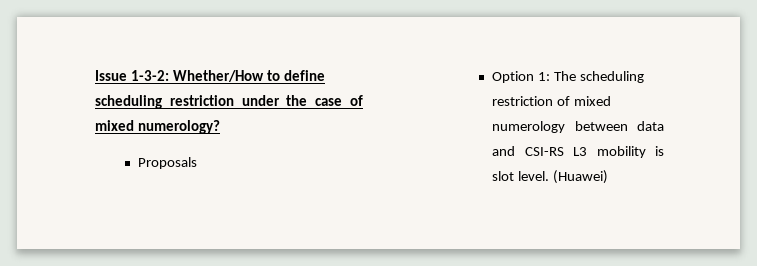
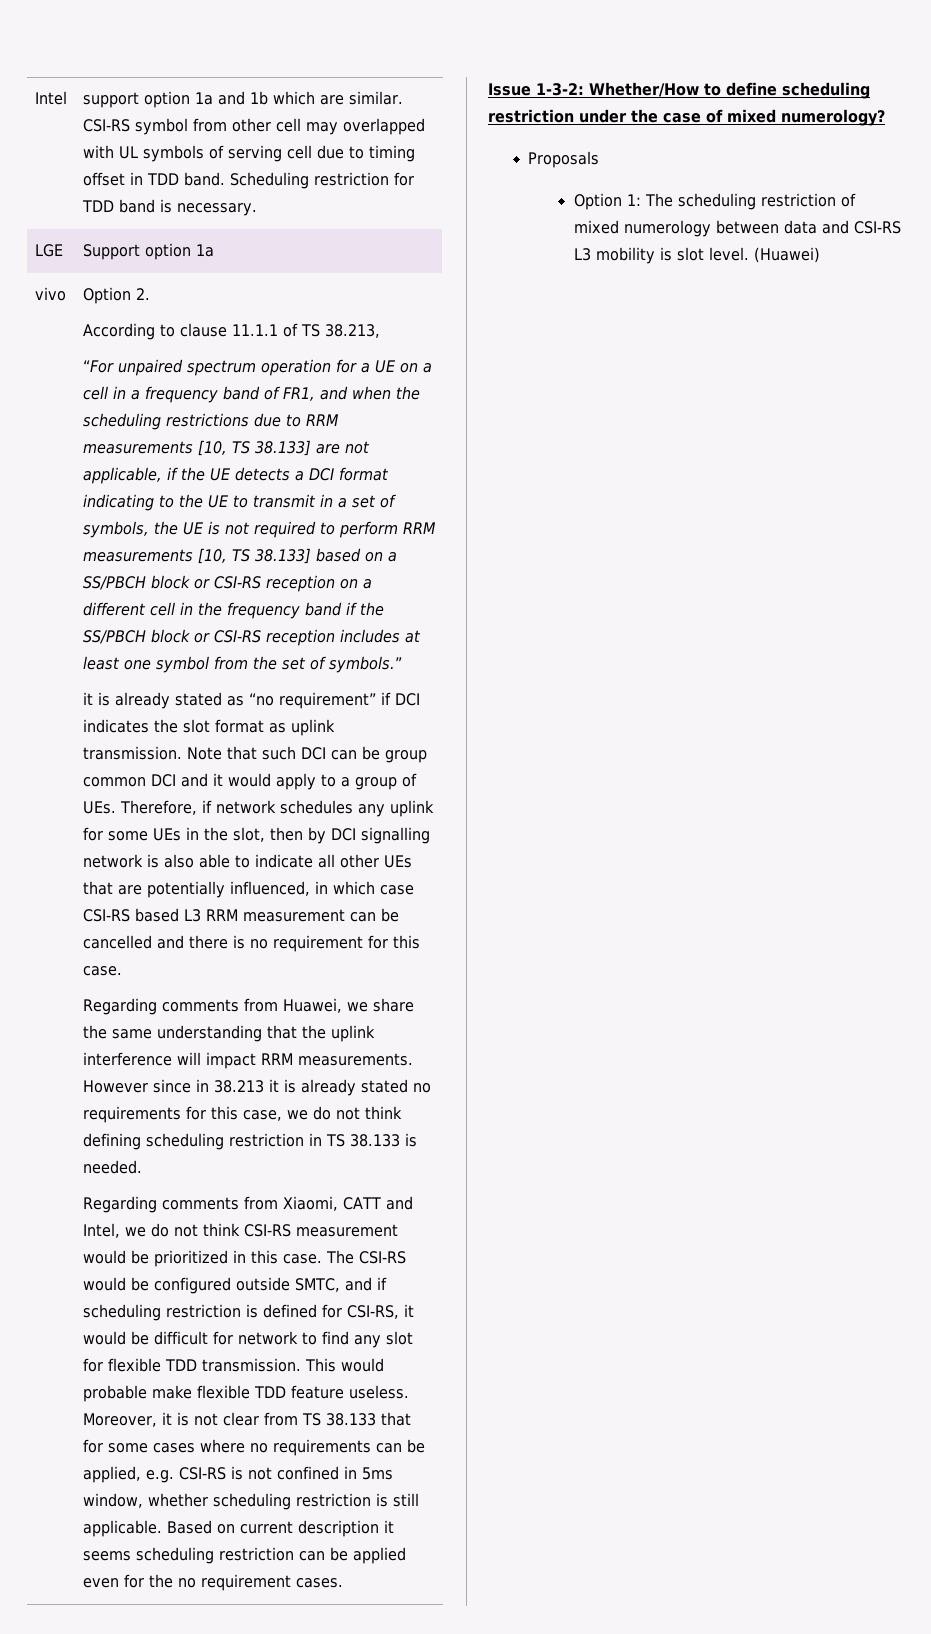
(95, 75) none -> [34,91,67,105] [82,91,403,108] [82,118,425,135] [82,145,415,162] [82,172,414,189] [81,199,257,216] [34,244,63,257] [82,243,214,260] [34,287,66,301] [82,287,150,304] [82,323,380,340] [82,359,432,376] [82,386,420,403] [82,413,339,430] [82,440,370,456] [82,467,389,484] [82,494,396,511] [82,521,436,538] [82,548,397,564] [82,575,372,592] [82,602,384,619] [82,629,421,646] [82,656,402,673] [82,692,420,709] [82,719,335,736] [82,746,427,763] [82,773,417,790] [82,800,434,817] [82,827,430,844] [82,854,412,868] [82,881,414,898] [82,908,399,922] [82,935,420,952] [82,966,122,976] [82,998,414,1015] [82,1025,375,1042] [82,1052,413,1069] [82,1079,431,1096] [82,1106,402,1123] [82,1133,417,1150] [82,1160,142,1174] [82,1196,413,1213] [82,1223,398,1238] [82,1250,406,1267] [82,1277,387,1294] [82,1304,414,1321] [82,1331,413,1348] [82,1358,384,1372] [82,1385,409,1402] [82,1412,411,1427] [82,1439,425,1456] [82,1466,393,1483] [82,1493,419,1510] [82,1520,394,1537] [82,1547,406,1564] [82,1574,343,1591] Intel | support option 1a and 1b which are similar. CSI-RS symbol from other cell may overlapped with UL symbols of serving cell due to timing offset in TDD band. Scheduling restriction for TDD band is necessary. // LGE | Support option 1a // vivo | Option 2. // According to clause 11.1.1 of TS 38.213, // “For unpaired spectrum operation for a UE on a cell in a frequency band of FR1, and when the scheduling restrictions due to RRM measurements [10, TS 38.133] are not applicable, if the UE detects a DCI format indicating to the UE to transmit in a set of symbols, the UE is not required to perform RRM measurements [10, TS 38.133] based on a SS/PBCH block or CSI-RS reception on a different cell in the frequency band if the SS/PBCH block or CSI-RS reception includes at least one symbol from the set of symbols.” // it is already stated as “no requirement” if DCI indicates the slot format as uplink transmission. Note that such DCI can be group common DCI and it would apply to a group of UEs. Therefore, if network schedules any uplink for some UEs in the slot, then by DCI signalling network is also able to indicate all other UEs that are potentially influenced, in which case CSI-RS based L3 RRM measurement can be cancelled and there is no requirement for this case. // Regarding comments from Huawei, we share the same understanding that the uplink interference will impact RRM measurements. However since in 38.213 it is already stated no requirements for this case, we do not think defining scheduling restriction in TS 38.133 is needed. // Regarding comments from Xiaomi, CATT and Intel, we do not think CSI-RS measurement would be prioritized in this case. The CSI-RS would be configured outside SMTC, and if scheduling restriction is defined for CSI-RS, it would be difficult for network to find any slot for flexible TDD transmission. This would probable make flexible TDD feature useless. Moreover, it is not clear from TS 38.133 that for some cases where no requirements can be applied, e.g. CSI-RS is not confined in 5ms window, whether scheduling restriction is still applicable. Based on current description it seems scheduling restriction can be applied even for the no requirement cases. //

